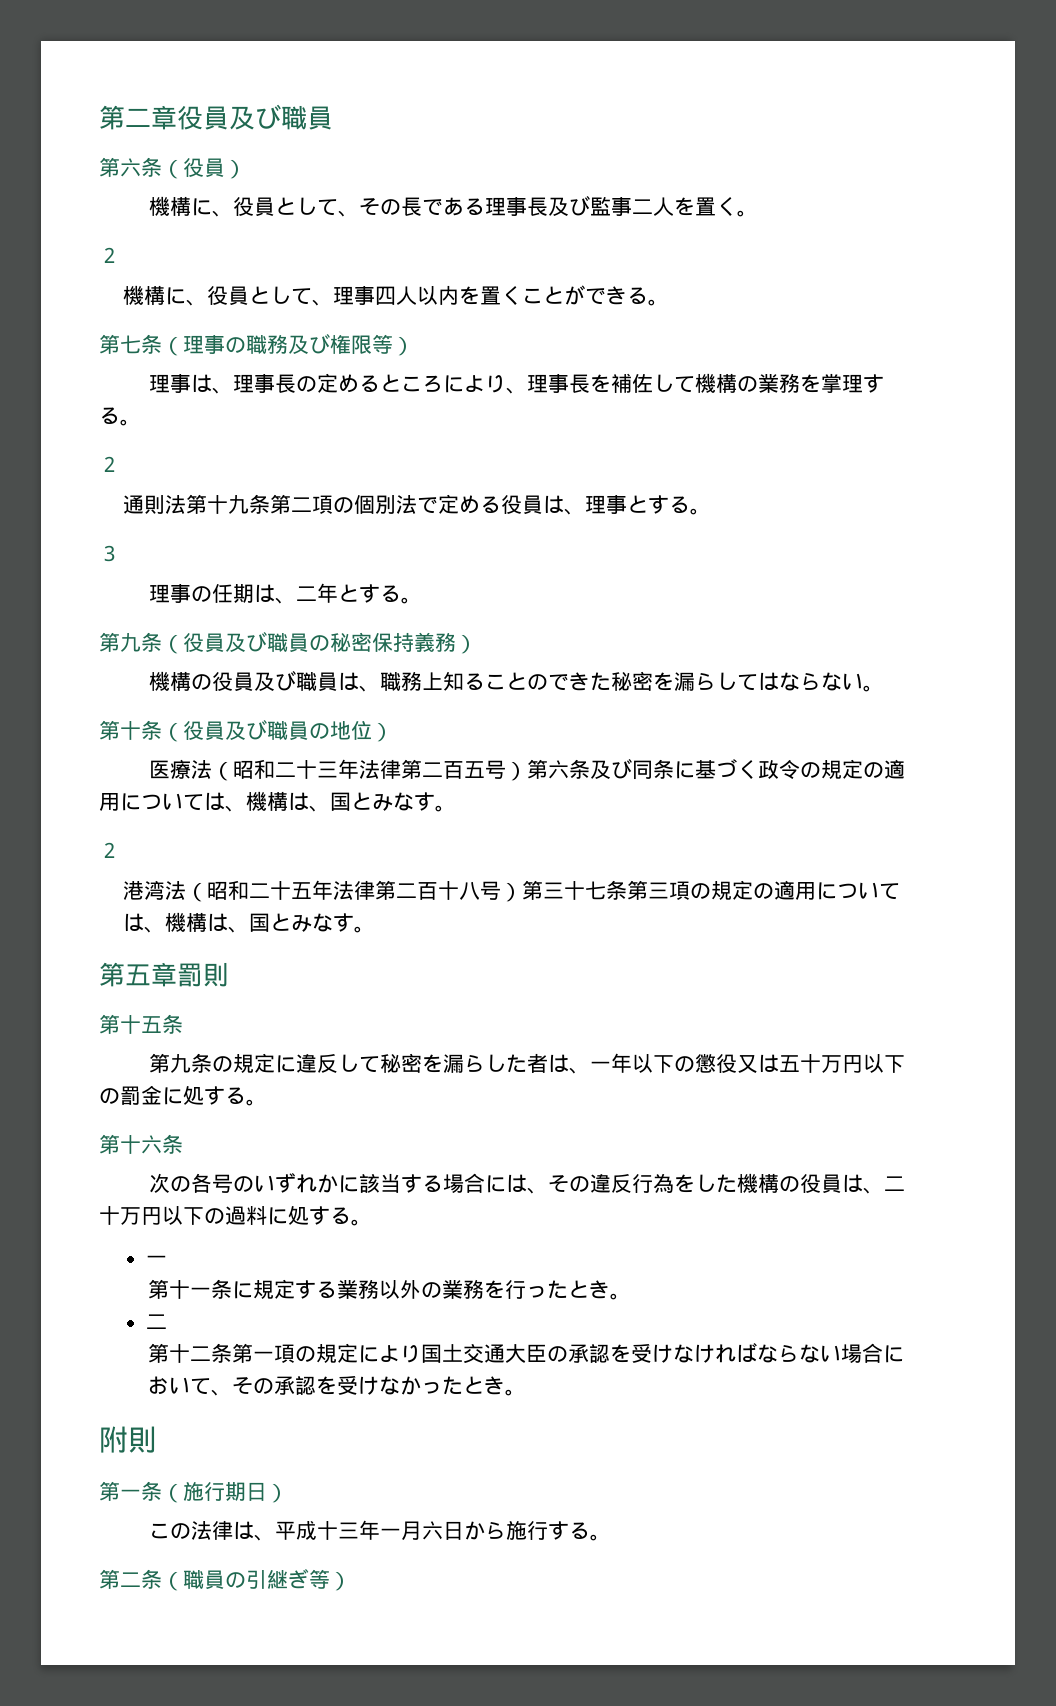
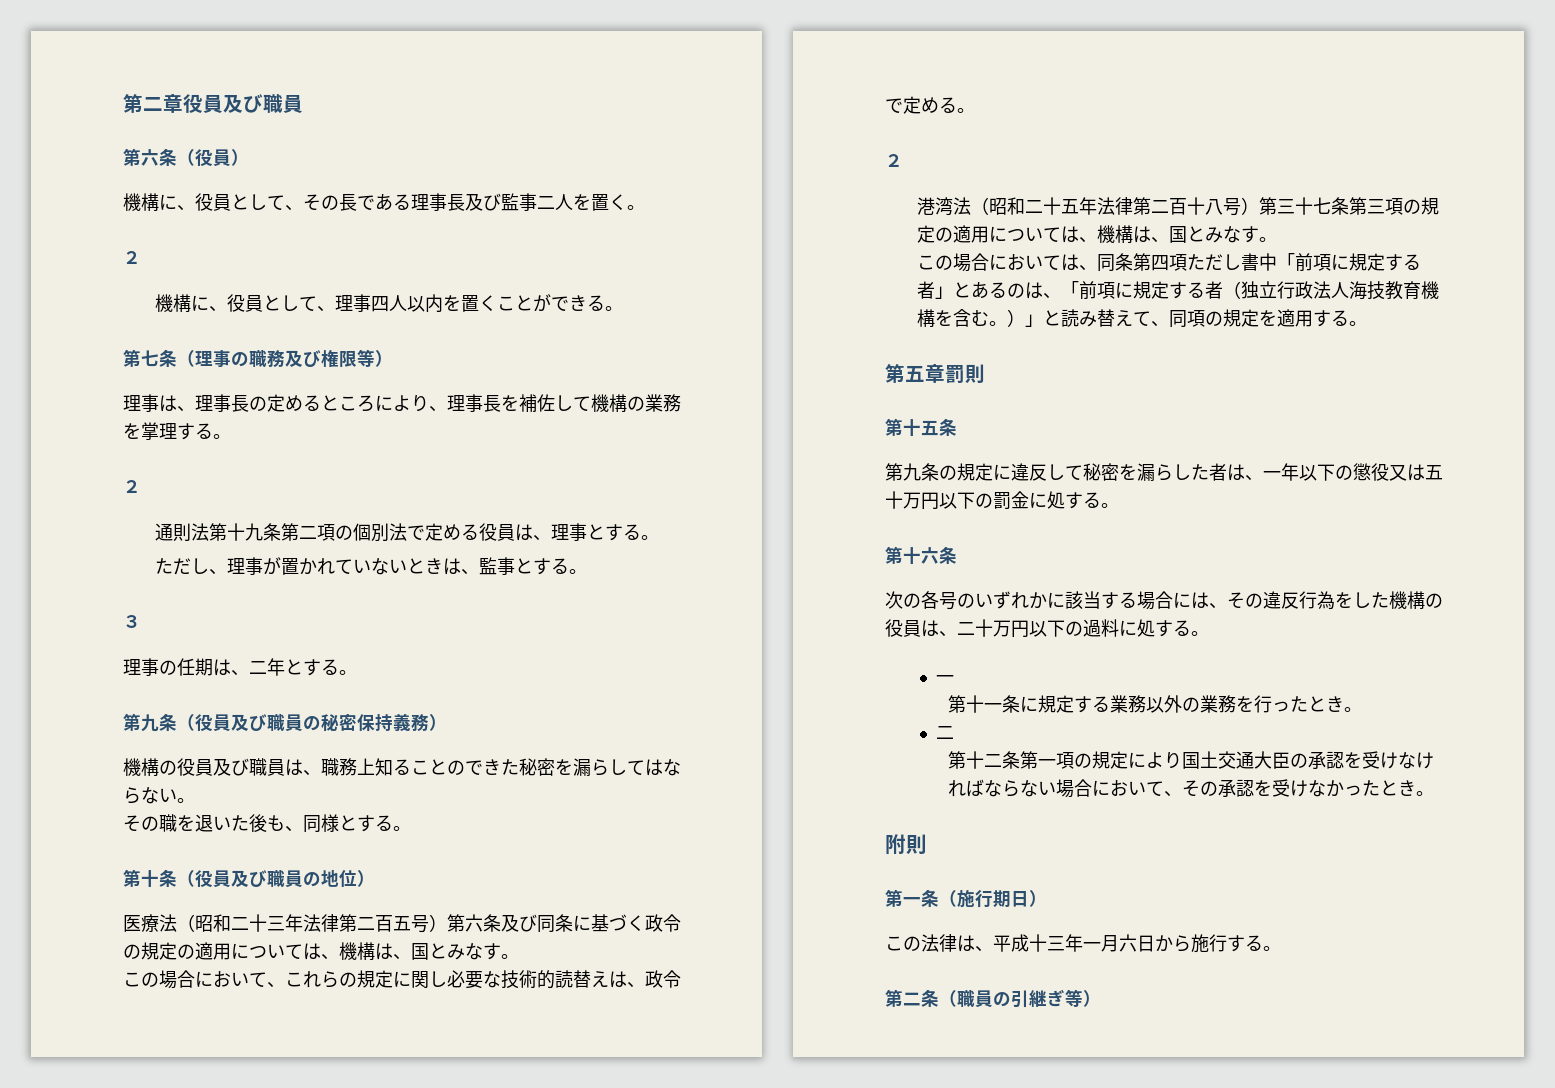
(712, 511) none -> [154,557,587,575] // ただし、理事が置かれていないときは、監事とする。
(884, 688) none -> [123,814,411,833] // その職を退いた後も、同様とする。
(456, 808) none -> [123,970,681,989] [885,96,975,114] // この場合において、これらの規定に関し必要な技術的読替えは、政令で定める。
(376, 929) none -> [916,253,1421,272] [916,281,1439,300] [916,309,1367,328] // この場合においては、同条第四項ただし書中「前項に規定する者」とあるのは、「前項に規定する者（独立行政法人海技教育機構を含む。）」と読み替えて、同項の規定を適用する。

